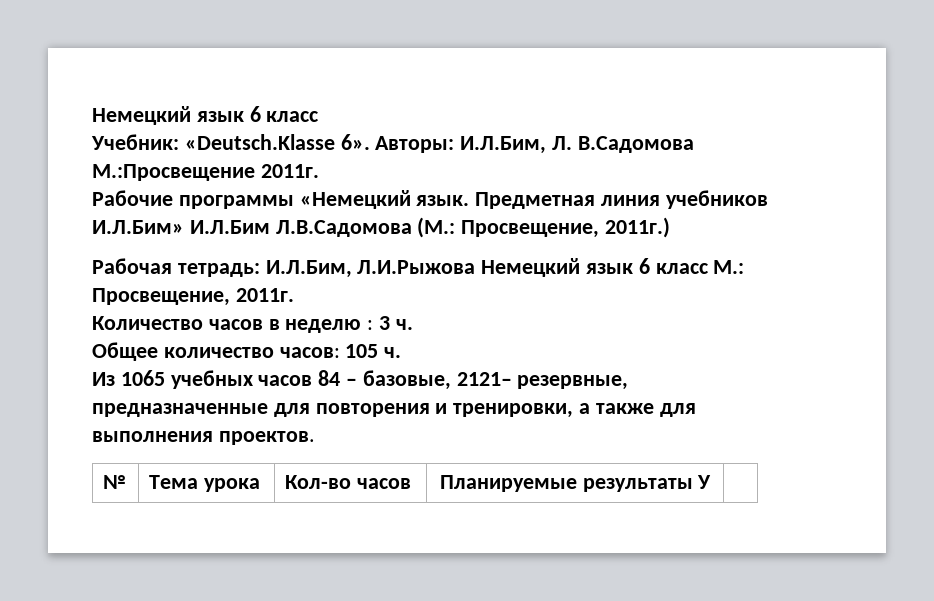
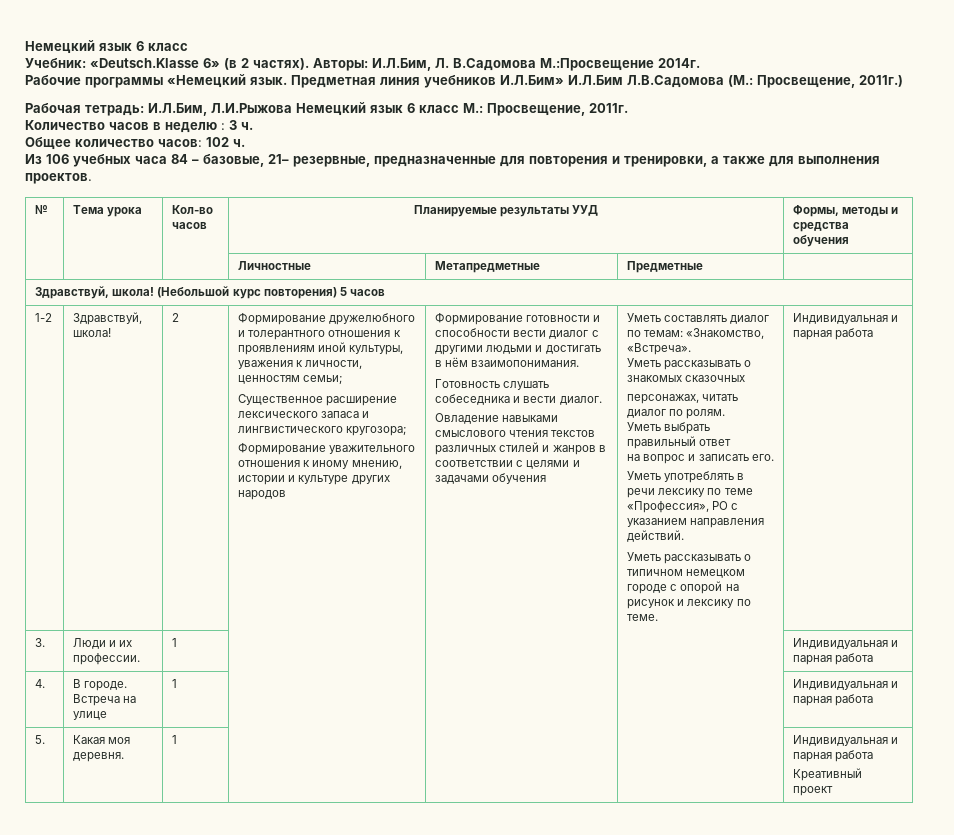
[340,134,370,150] 6». -> [203,58,309,70] 6» (в 2 частях).
[260,164,319,178] 2011г. -> [658,58,700,68] 2014г.
[345,344,379,358] 105 -> [206,137,229,147] 102
[120,370,313,389] 1065 учебных часов -> [46,154,167,167] 106 учебных часа
[456,372,512,386] 2121– -> [268,154,289,164] 21–
[697,475,712,489] У | -> [572,205,599,216] [793,205,899,217] [793,222,850,232] [793,235,850,247] [238,261,312,270] [435,261,541,273] [627,261,704,273] [35,286,385,299] [35,313,53,322] [73,312,143,325] [73,328,112,337] [172,313,180,322] [238,313,416,325] [238,330,401,340] [238,342,404,355] [238,360,363,369] [238,375,343,385] [238,394,398,406] [238,411,370,418] [238,426,407,436] [238,443,416,455] [238,460,402,469] [238,475,390,485] [238,490,287,500] [435,313,601,325] [435,328,599,339] [435,345,601,355] [435,357,580,367] [435,379,550,390] [435,394,602,405] [435,413,559,424] [435,430,596,437] [435,442,606,455] [435,460,580,469] [435,473,547,484] [627,313,770,324] [627,328,765,339] [627,343,692,355] [627,358,752,370] [627,375,746,382] [627,394,739,404] [627,409,726,419] [627,422,711,434] [627,436,732,449] [627,454,774,464] [627,471,745,483] [627,488,753,498] [627,501,739,513] [627,518,765,528] [627,530,685,542] [627,552,752,564] [627,569,746,578] [627,581,739,594] [627,599,751,609] [627,614,659,621] [793,313,899,324] [793,328,874,340] [35,638,46,647] [73,638,133,649] [73,653,141,665] [172,638,178,647] [793,638,899,649] [793,653,874,665] [35,679,46,688] [73,679,128,691] [73,694,137,706] [73,711,108,720] [172,679,178,688] [793,679,899,690] [793,694,874,706] [35,735,46,744] [73,735,131,744] [73,752,125,762] [172,735,178,744] [793,735,899,746] [793,750,874,762] [793,768,863,781] [793,786,834,796] УУД | Формы, методы и средства обучения // | | | Личностные | Метапредметные | Предметные | // Здравствуй, школа! (Небольшой курс повторения) 5 часов // 1-2 | Здравствуй, школа! | 2 | Формирование дружелюбного и толерантного отношения к проявлениям иной культуры, уважения к личности, ценностям семьи; // Существенное расширение лексического запаса и лингвистического кругозора; // Формирование уважительного отношения к иному мнению, истории и культуре других народов | Формирование готовности и способности вести диалог с другими людьми и достигать в нём взаимопонимания. // Готовность слушать собеседника и вести диалог. // Овладение навыками смыслового чтения текстов различных стилей и жанров в соответствии с целями и задачами обучения | Уметь составлять диалог по темам: «Знакомство, «Встреча». // Уметь рассказывать о знакомых сказочных // персонажах, читать диалог по ролям. // Уметь выбрать правильный ответ // на вопрос и записать его. // Уметь употреблять в речи лексику по теме «Профессия», РО с указанием направления действий. // Уметь рассказывать о типичном немецком городе с опорой на рисунок и лексику по теме. | Индивидуальная и парная работа // 3. | Люди и их профессии. | 1 | | | | Индивидуальная и парная работа // 4. | В городе. Встреча на улице | 1 | | | | Индивидуальная и парная работа // 5. | Какая моя деревня. | 1 | | | | Индивидуальная и парная работа // Креативный проект

